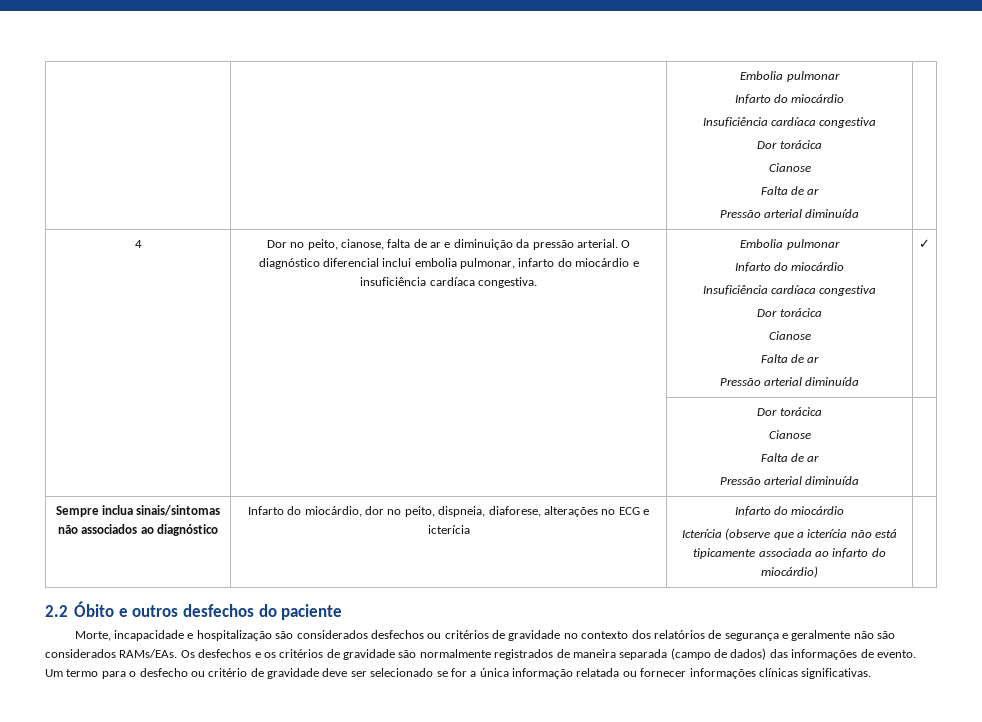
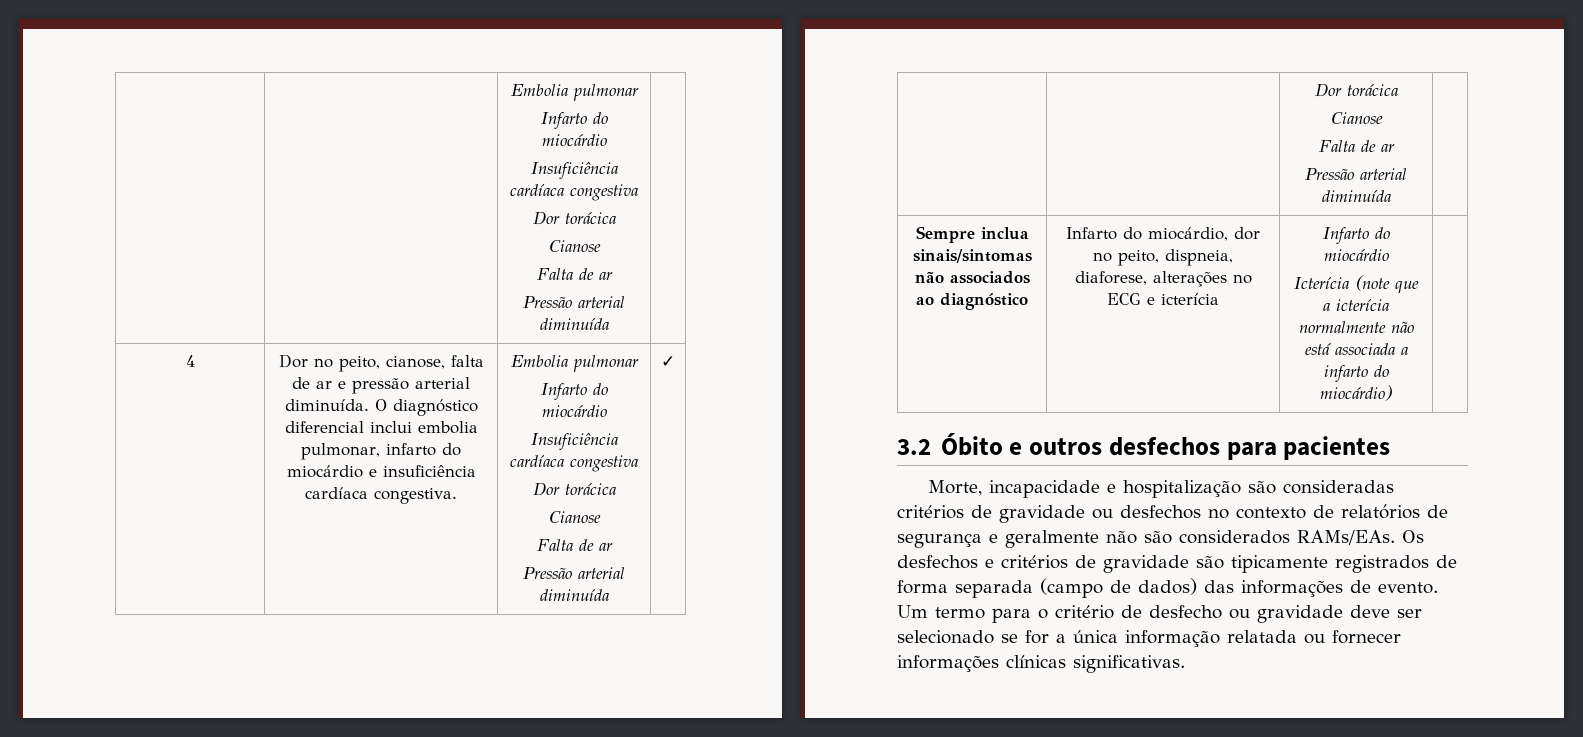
[453,239,618,250] diminuição da pressão arterial. -> [352,377,470,394] [284,399,369,411] pressão arterial diminuída.
[725,528,771,540] (observe -> [1355,275,1390,291] (note
(848, 533) none -> [1298,321,1386,333] normalmente
[693,548,830,559] tipicamente associada ao -> [1334,343,1408,355] associada a
[45,605,68,617] 2.2 -> [897,439,931,455] 3.2
[258,604,343,620] do paciente -> [1226,436,1391,460] para pacientes
[296,630,561,641] considerados desfechos ou critérios de gravidade -> [1283,480,1395,494] [897,505,1201,523] consideradas critérios de gravidade ou desfechos
[631,630,651,639] dos -> [1313,505,1334,518] de
[263,652,276,658] os -> (994, 563) none
[419,649,491,658] normalmente -> [1231,555,1328,573] tipicamente
[572,649,616,658] maneira -> [897,580,948,594] forma
[139,668,264,677] desfecho ou critério de -> [1055,605,1250,619] critério de desfecho ou

